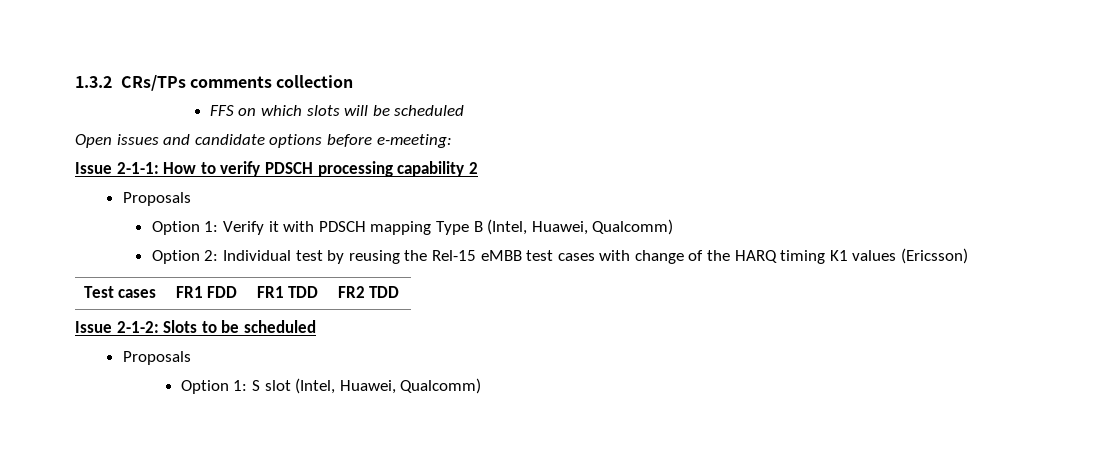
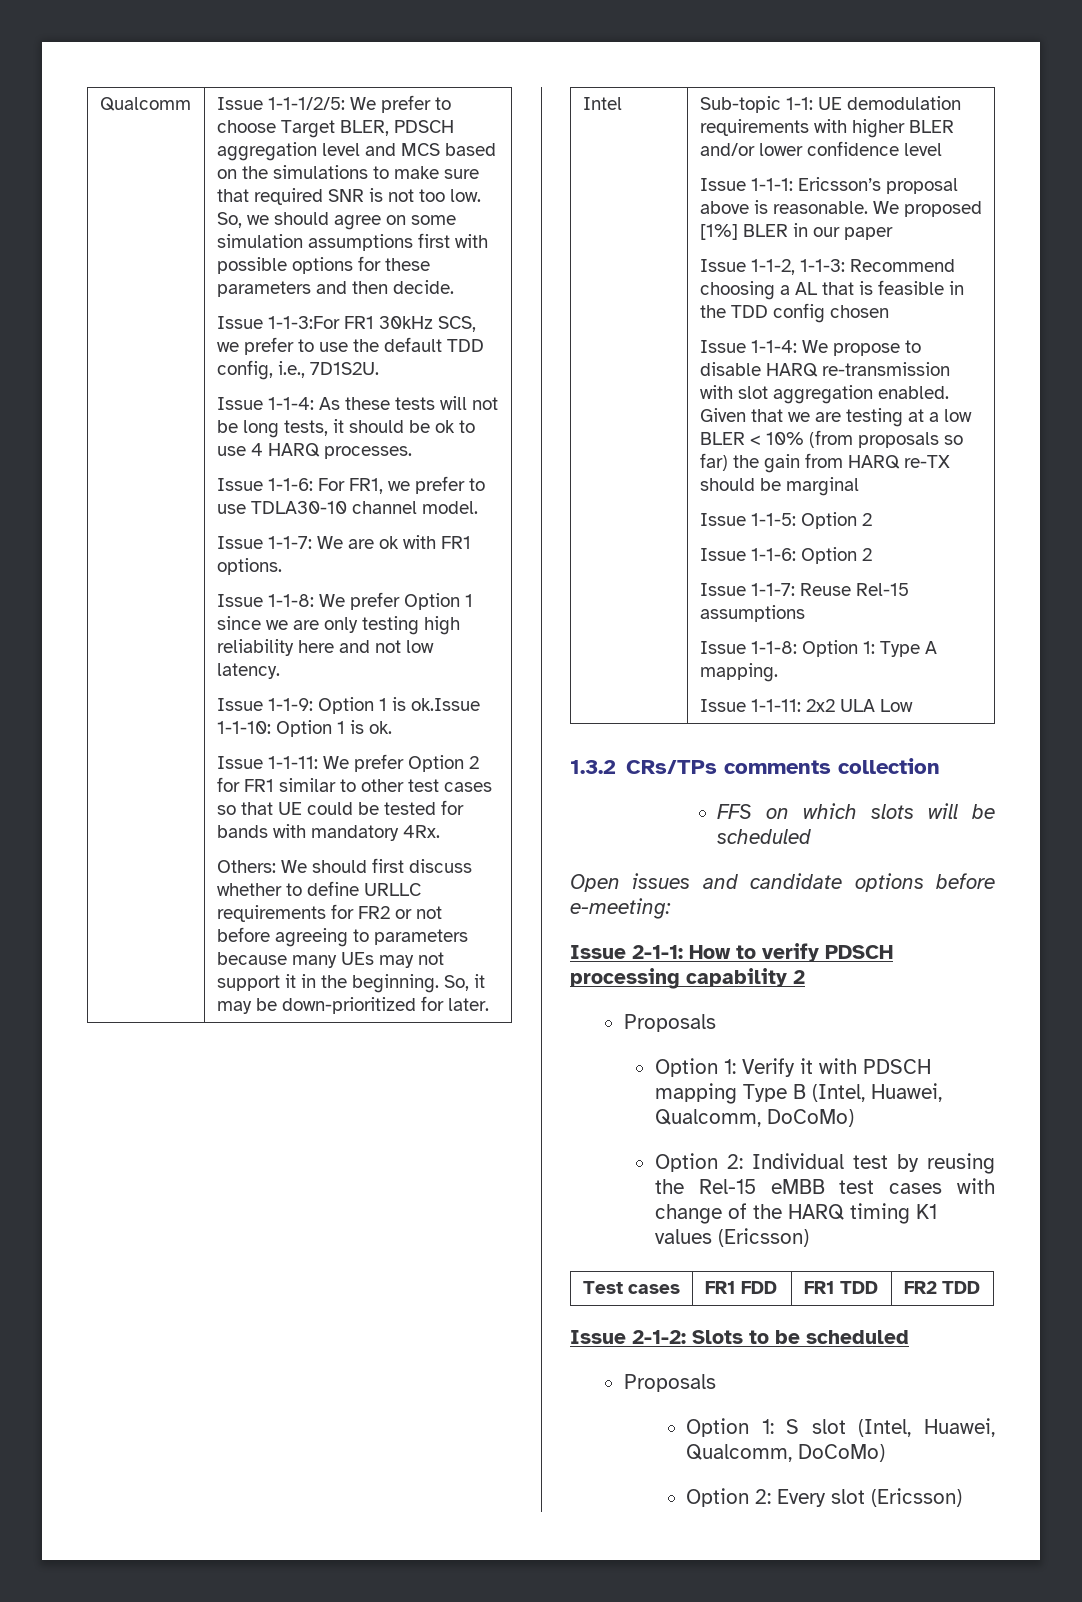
(75, 82) none -> [99,97,191,111] [216,95,451,113] [216,120,454,138] [216,142,496,161] [216,165,479,179] [216,188,481,205] [216,212,456,230] [216,233,488,251] [216,256,430,274] [216,280,454,297] [216,316,476,332] [216,337,484,355] [216,360,379,380] [216,396,498,410] [216,419,475,438] [216,443,412,459] [216,476,485,494] [216,501,478,514] [216,535,471,549] [216,558,282,575] [216,592,473,610] [216,616,460,635] [216,639,434,656] [216,663,280,679] [216,697,480,714] [216,720,392,737] [216,754,479,772] [216,777,492,792] [216,800,464,815] [216,824,440,841] [216,858,472,873] [216,881,421,896] [216,904,442,922] [216,927,468,947] [216,952,444,968] [216,974,485,993] [216,996,489,1014] [582,97,622,110] [699,96,961,113] [699,119,954,138] [699,141,942,156] [699,177,958,194] [699,200,982,217] [699,223,893,240] [699,259,955,275] [699,280,964,300] [699,303,889,323] [699,340,921,356] [699,362,950,377] [699,385,949,404] [699,408,972,427] [699,430,963,448] [699,453,950,473] [699,477,859,496] [699,512,872,529] [699,547,872,564] [699,583,909,596] [699,605,805,622] [699,640,937,657] [699,663,778,682] [699,699,913,712] Qualcomm | Issue 1-1-1/2/5: We prefer to choose Target BLER, PDSCH aggregation level and MCS based on the simulations to make sure that required SNR is not too low. So, we should agree on some simulation assumptions first with possible options for these parameters and then decide. // Issue 1-1-3:For FR1 30kHz SCS, we prefer to use the default TDD config, i.e., 7D1S2U. // Issue 1-1-4: As these tests will not be long tests, it should be ok to use 4 HARQ processes. // Issue 1-1-6: For FR1, we prefer to use TDLA30-10 channel model. // Issue 1-1-7: We are ok with FR1 options. // Issue 1-1-8: We prefer Option 1 since we are only testing high reliability here and not low latency. // Issue 1-1-9: Option 1 is ok.Issue 1-1-10: Option 1 is ok. // Issue 1-1-11: We prefer Option 2 for FR1 similar to other test cases so that UE could be tested for bands with mandatory 4Rx. // Others: We should first discuss whether to define URLLC requirements for FR2 or not before agreeing to parameters because many UEs may not support it in the beginning. So, it may be down-prioritized for later. // Intel | Sub-topic 1-1: UE demodulation requirements with higher BLER and/or lower confidence level // Issue 1-1-1: Ericsson’s proposal above is reasonable. We proposed [1%] BLER in our paper // Issue 1-1-2, 1-1-3: Recommend choosing a AL that is feasible in the TDD config chosen // Issue 1-1-4: We propose to disable HARQ re-transmission with slot aggregation enabled. Given that we are testing at a low BLER < 10% (from proposals so far) the gain from HARQ re-TX should be marginal // Issue 1-1-5: Option 2 // Issue 1-1-6: Option 2 // Issue 1-1-7: Reuse Rel-15 assumptions // Issue 1-1-8: Option 1: Type A mapping. // Issue 1-1-11: 2x2 ULA Low //
[592,219,674,235] Qualcomm) -> [654,1109,854,1127] Qualcomm, DoCoMo)
[400,378,482,394] Qualcomm) -> [686,1444,886,1462] [686,1488,963,1507] Qualcomm, DoCoMo) // Option 2: Every slot (Ericsson)

